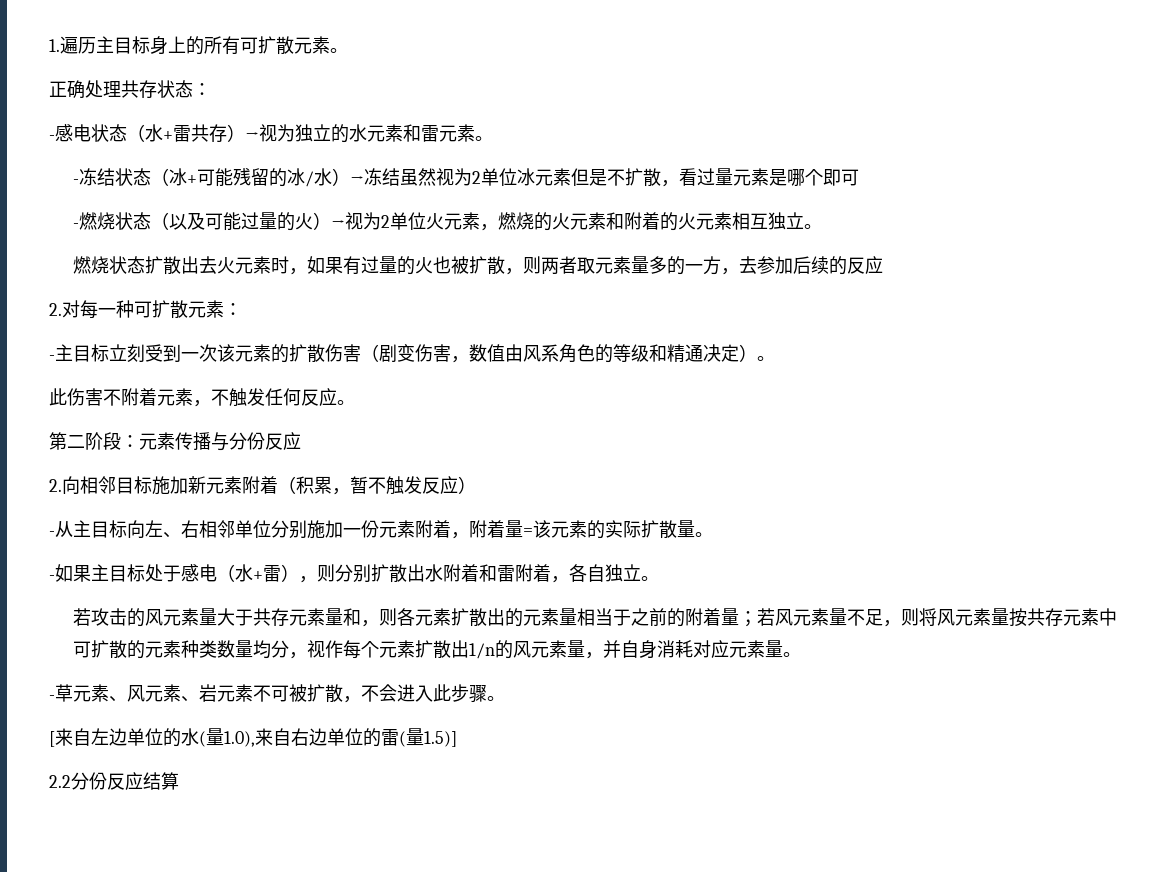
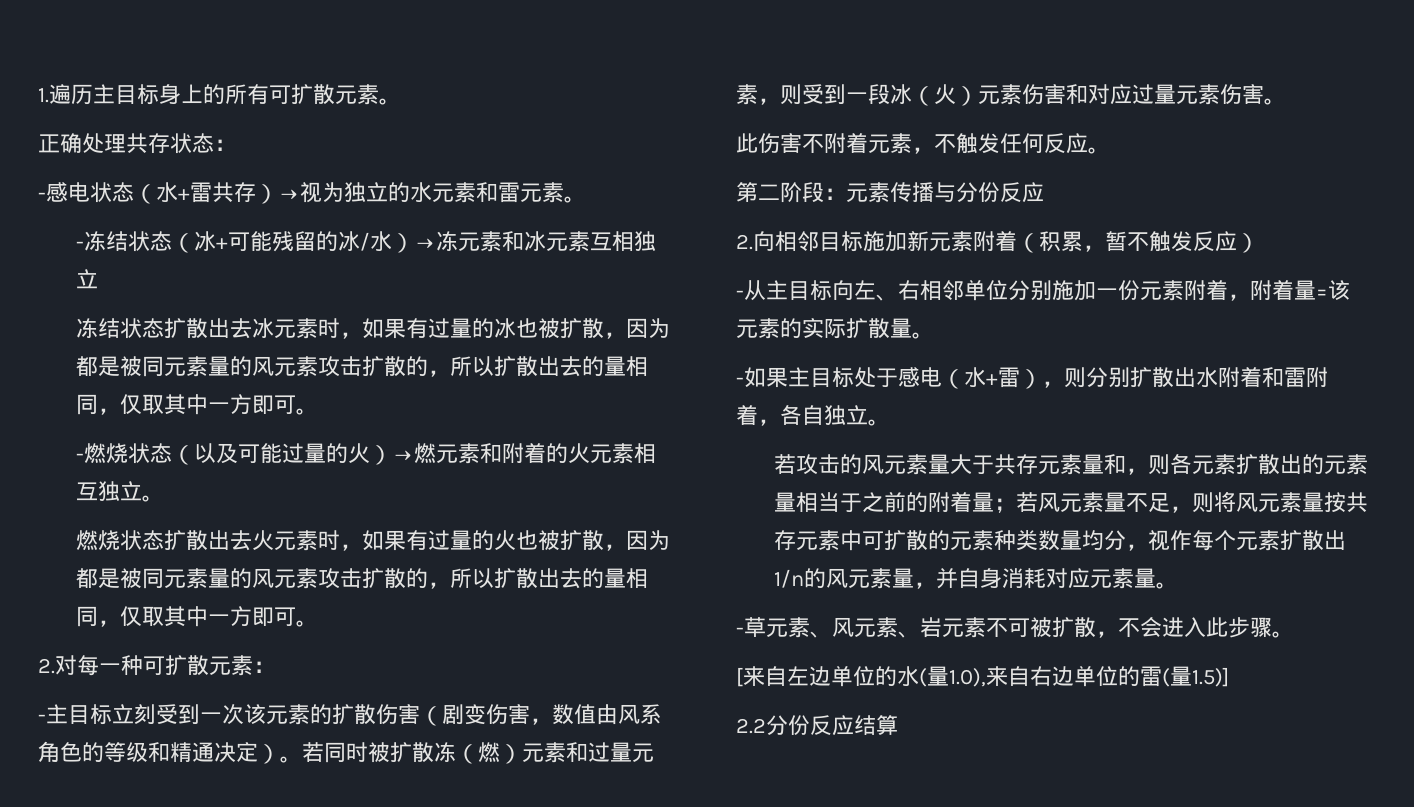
[382,168,860,187] 结虽然视为2单位冰元素但是不扩散，看过量元素是哪个即可 -> [457,231,656,252] [75,269,98,289] [75,318,670,339] [75,356,648,377] [75,394,318,415] 元素和冰元素互相独立 // 冻结状态扩散出去冰元素时，如果有过量的冰也被扩散，因为都是被同元素量的风元素攻击扩散的，所以扩散出去的量相同，仅取其中一方即可。
[345,212,571,231] 视为2单位火元素，燃烧的火 -> [413,443,436,464] 燃
[523,256,884,275] 则两者取元素量多的一方，去参加后续的反应 -> [625,530,670,550] [75,568,648,589] [75,606,318,627] 因为都是被同元素量的风元素攻击扩散的，所以扩散出去的量相同，仅取其中一方即可。
(775, 358) none -> [302,742,654,764] [736,84,1286,106] 若同时被扩散冻（燃）元素和过量元素，则受到一段冰（火）元素伤害和对应过量元素伤害。

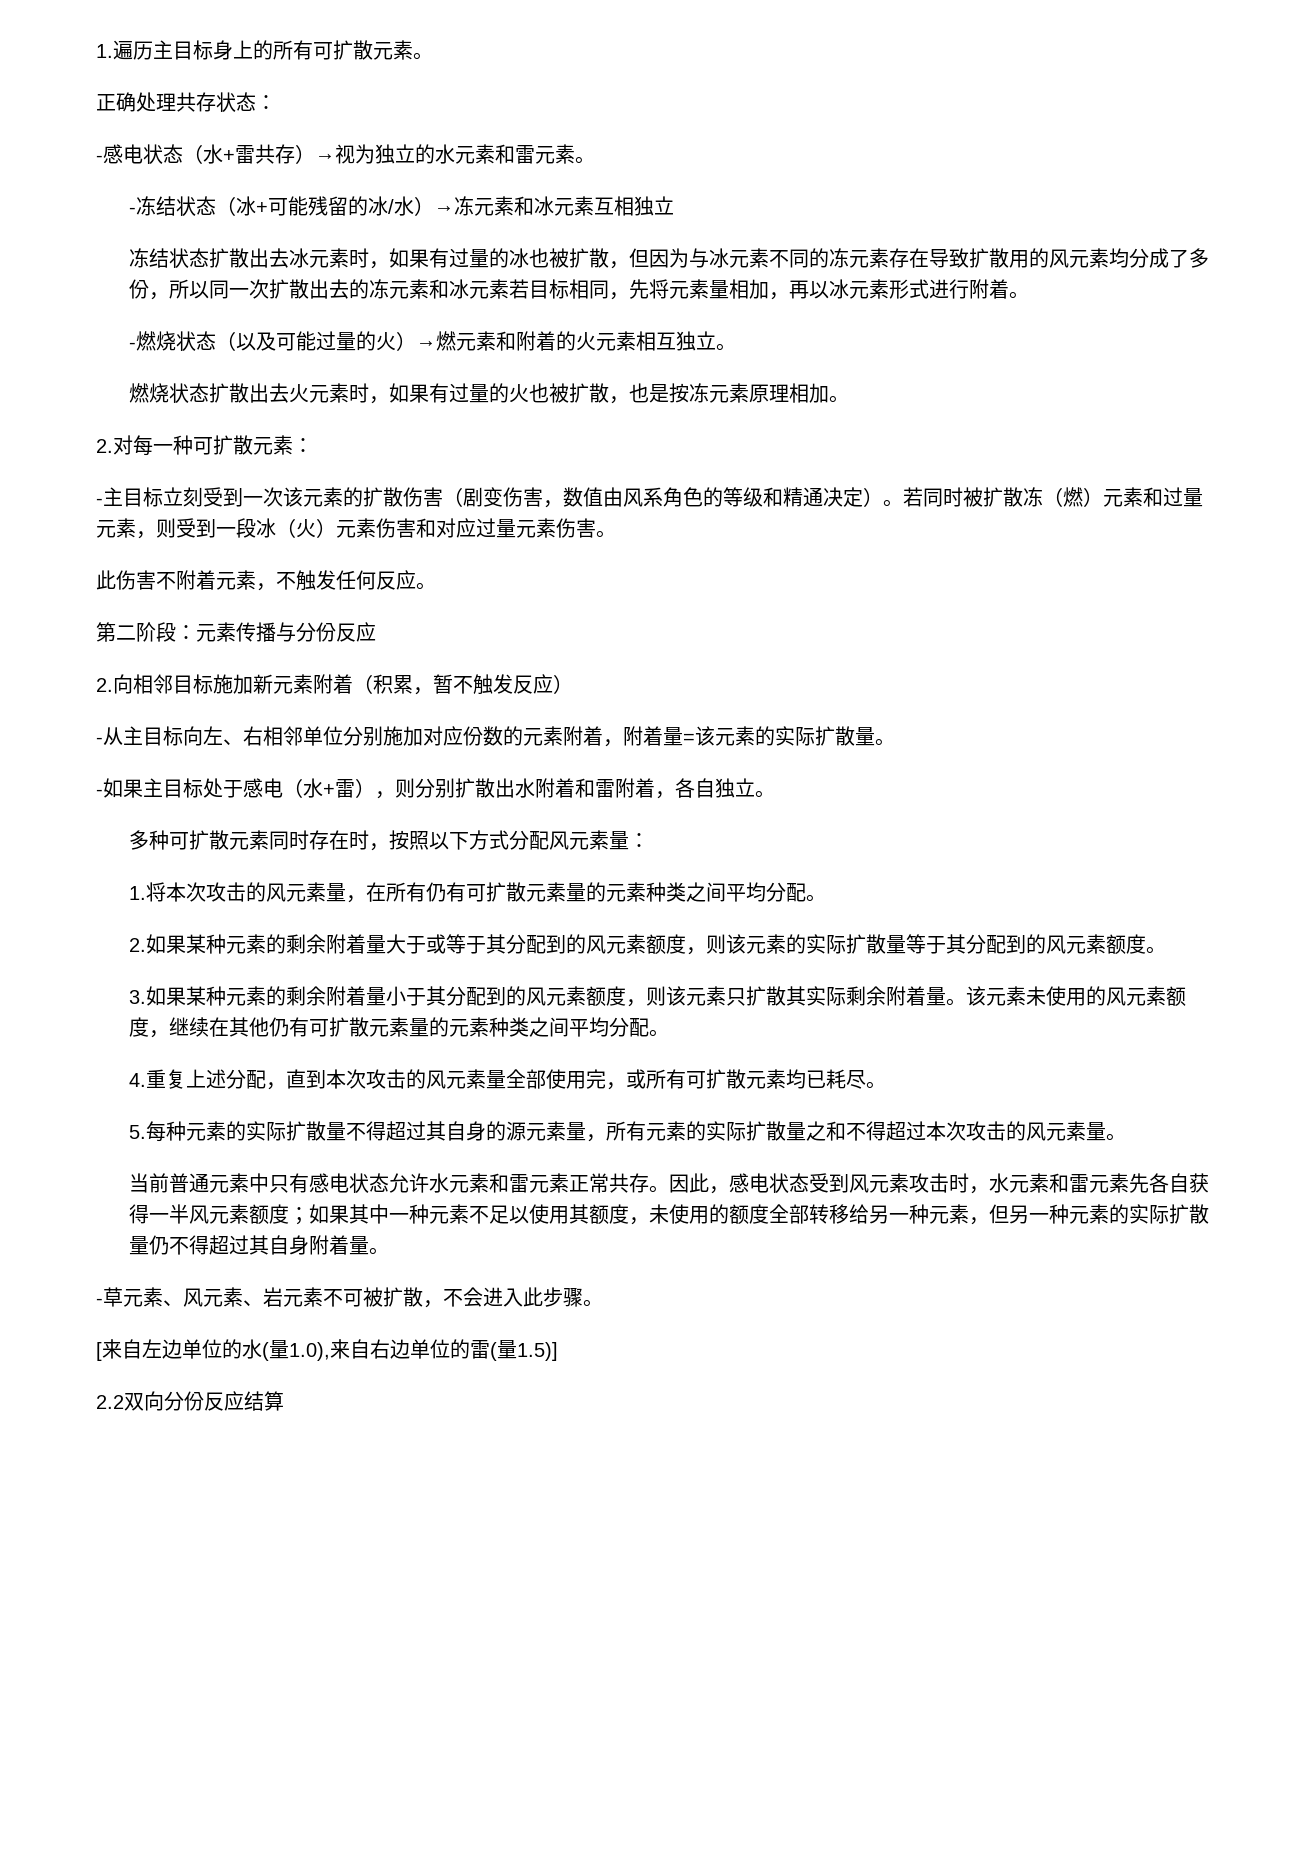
[625,318,670,338] [75,356,648,377] [75,394,296,415] 因为都是被同元素量的风元素攻击扩散的，所以扩散出去的量相同，仅取其中一方即可 -> [628,248,1209,268] [128,279,1009,300] 但因为与冰元素不同的冻元素存在导致扩散用的风元素均分成了多份，所以同一次扩散出去的冻元素和冰元素若目标相同，先将元素量相加，再以冰元素形式进行附着
[625,530,670,550] [75,568,648,589] [75,606,296,627] 因为都是被同元素量的风元素攻击扩散的，所以扩散出去的量相同，仅取其中一方即可 -> [628,383,829,403] 也是按冻元素原理相加
[1096,280,1140,300] 一份 -> [423,726,523,746] 对应份数的
[773,454,1368,475] [773,491,1368,513] [773,530,1346,551] [773,568,1134,589] 若攻击的风元素量大于共存元素量和，则各元素扩散出的元素量相当于之前的附着量；若风元素量不足，则将风元素量按共存元素中可扩散的元素种类数量均分，视作每个元素扩散出1/n的风元素量，并自身消耗对应元素 -> [128,830,649,851] [128,882,826,903] [128,934,1166,955] [128,986,1186,1007] [128,1017,669,1038] [128,1069,886,1090] [128,1121,1126,1142] [128,1173,1209,1194] [128,1204,1209,1225] [128,1235,349,1255] 多种可扩散元素同时存在时，按照以下方式分配风元素量： // 1.将本次攻击的风元素量，在所有仍有可扩散元素量的元素种类之间平均分配。 // 2.如果某种元素的剩余附着量大于或等于其分配到的风元素额度，则该元素的实际扩散量等于其分配到的风元素额度。 // 3.如果某种元素的剩余附着量小于其分配到的风元素额度，则该元素只扩散其实际剩余附着量。该元素未使用的风元素额度，继续在其他仍有可扩散元素量的元素种类之间平均分配。 // 4.重复上述分配，直到本次攻击的风元素量全部使用完，或所有可扩散元素均已耗尽。 // 5.每种元素的实际扩散量不得超过其自身的源元素量，所有元素的实际扩散量之和不得超过本次攻击的风元素量。 // 当前普通元素中只有感电状态允许水元素和雷元素正常共存。因此，感电状态受到风元素攻击时，水元素和雷元素先各自获得一半风元素额度；如果其中一种元素不足以使用其额度，未使用的额度全部转移给另一种元素，但另一种元素的实际扩散量仍不得超过其自身附着
(766, 726) none -> [124,1391,164,1411] 双向

